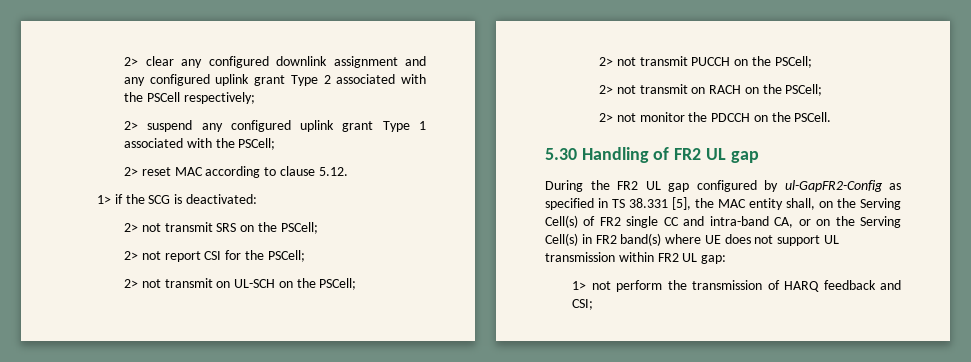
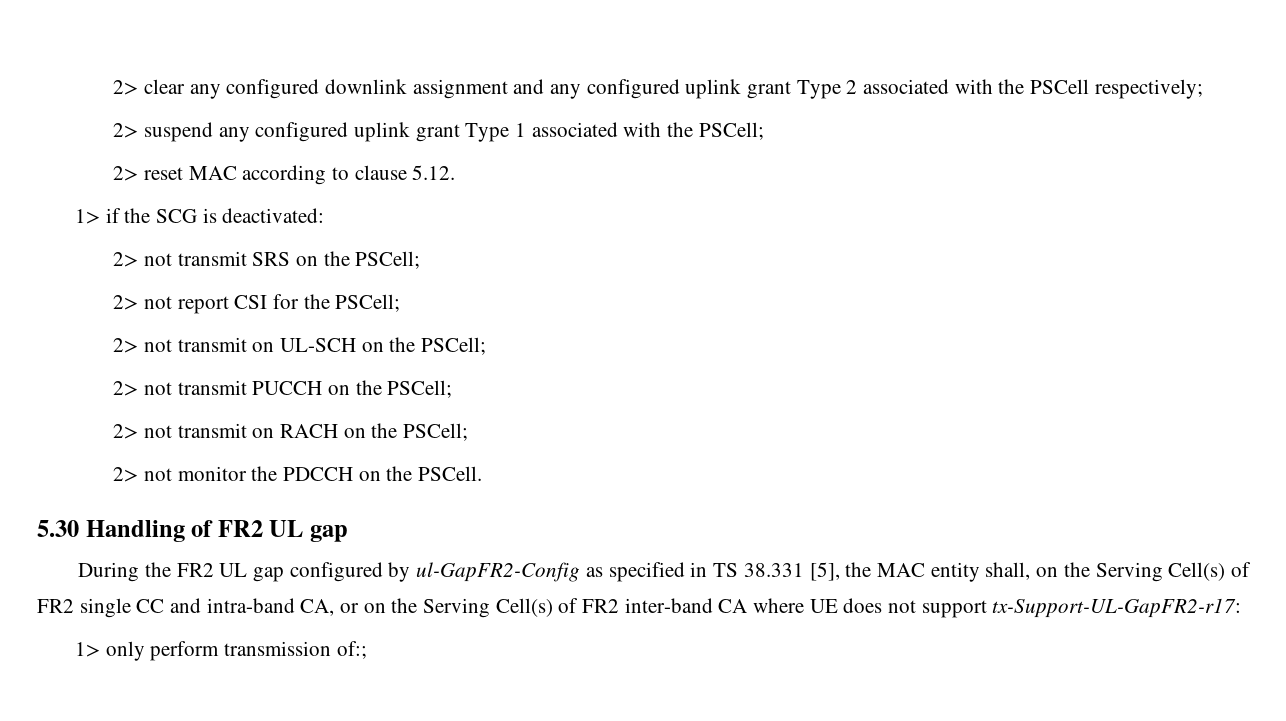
[581,233,662,246] in FR2 band(s) -> [558,598,748,613] of FR2 inter-band CA
[824,235,840,244] [545,252,727,264] [572,280,901,292] [572,299,594,310] UL transmission within FR2 UL gap: // 1> not perform the transmission of HARQ feedback and CSI; -> [992,598,1242,618] [75,641,367,661] tx-Support-UL-GapFR2-r17: // 1> only perform transmission of:;

